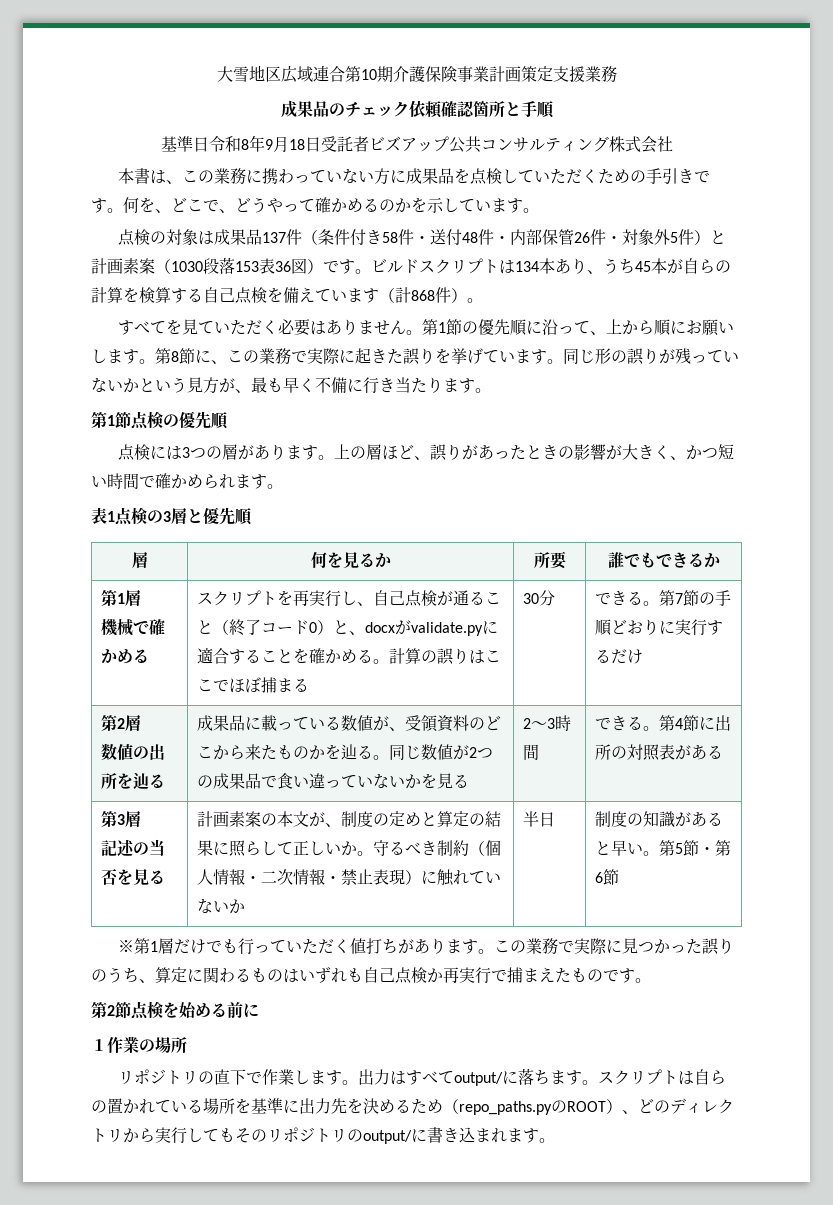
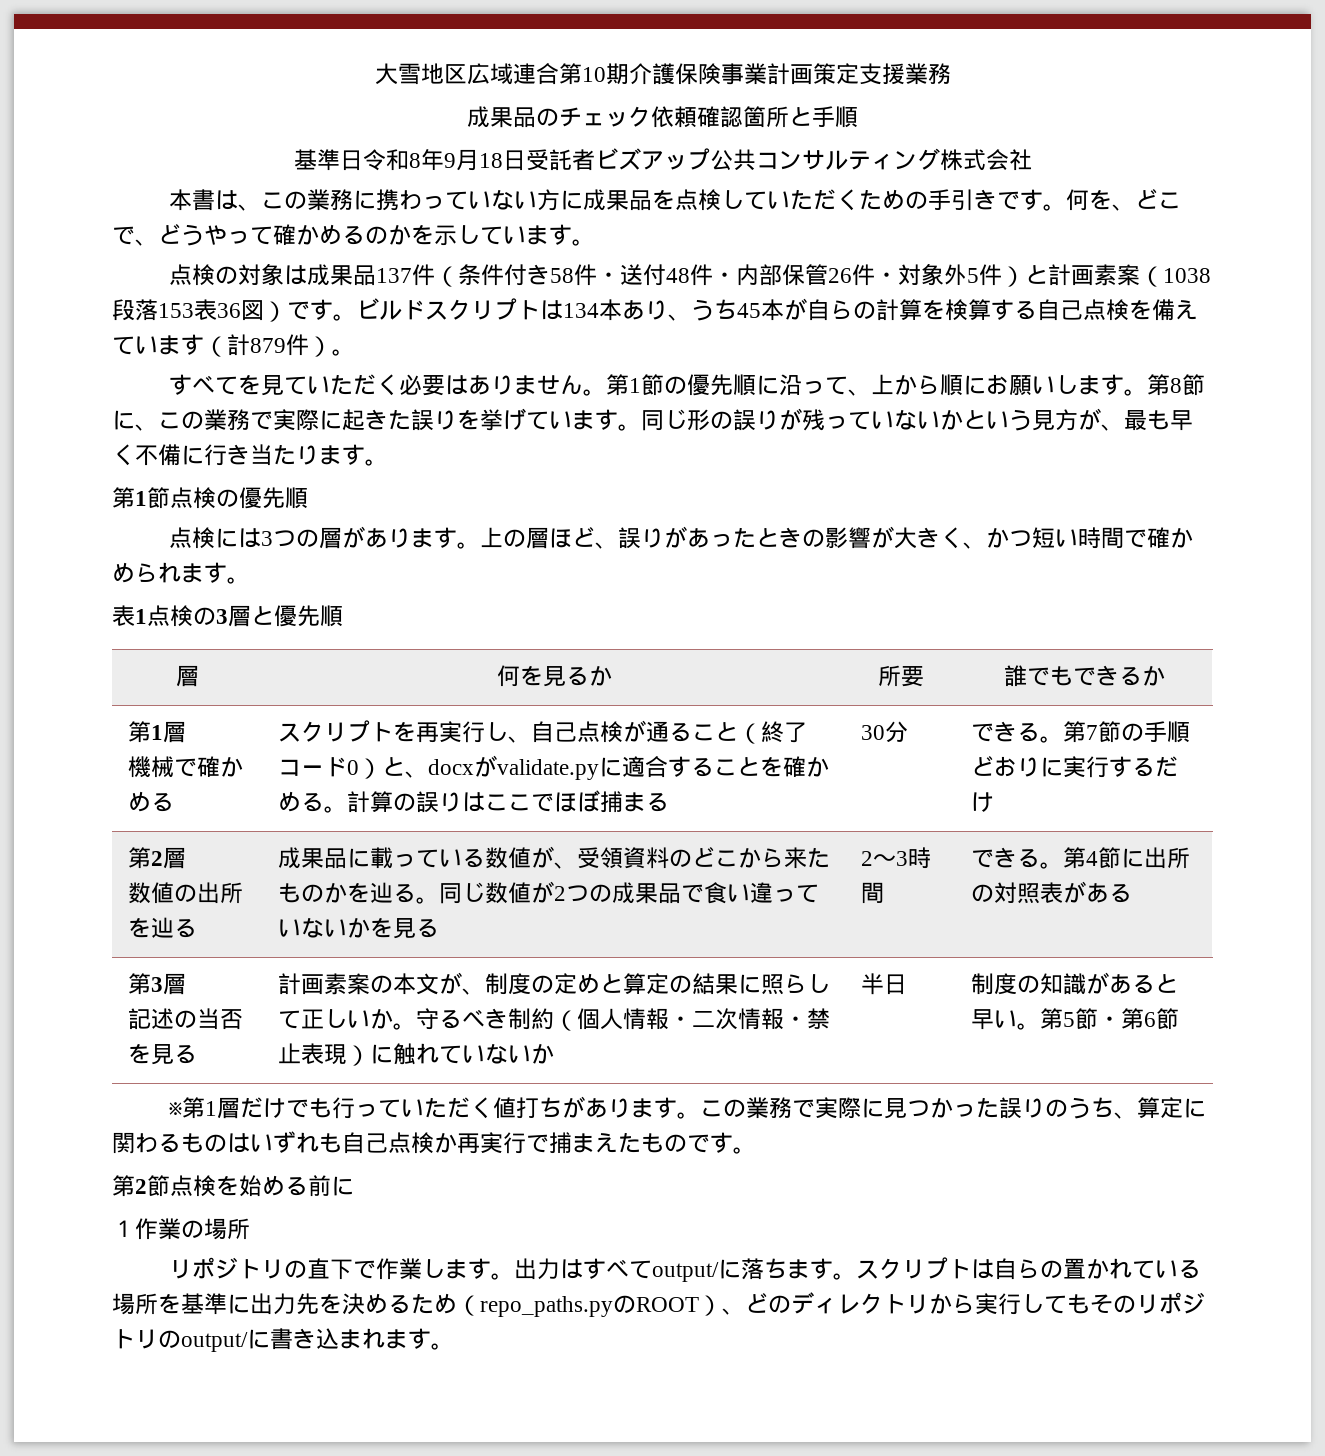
[171,261,203,272] 1030 -> [1163,268,1212,283] 1038
[411,290,435,301] 868 -> [250,338,286,353] 879

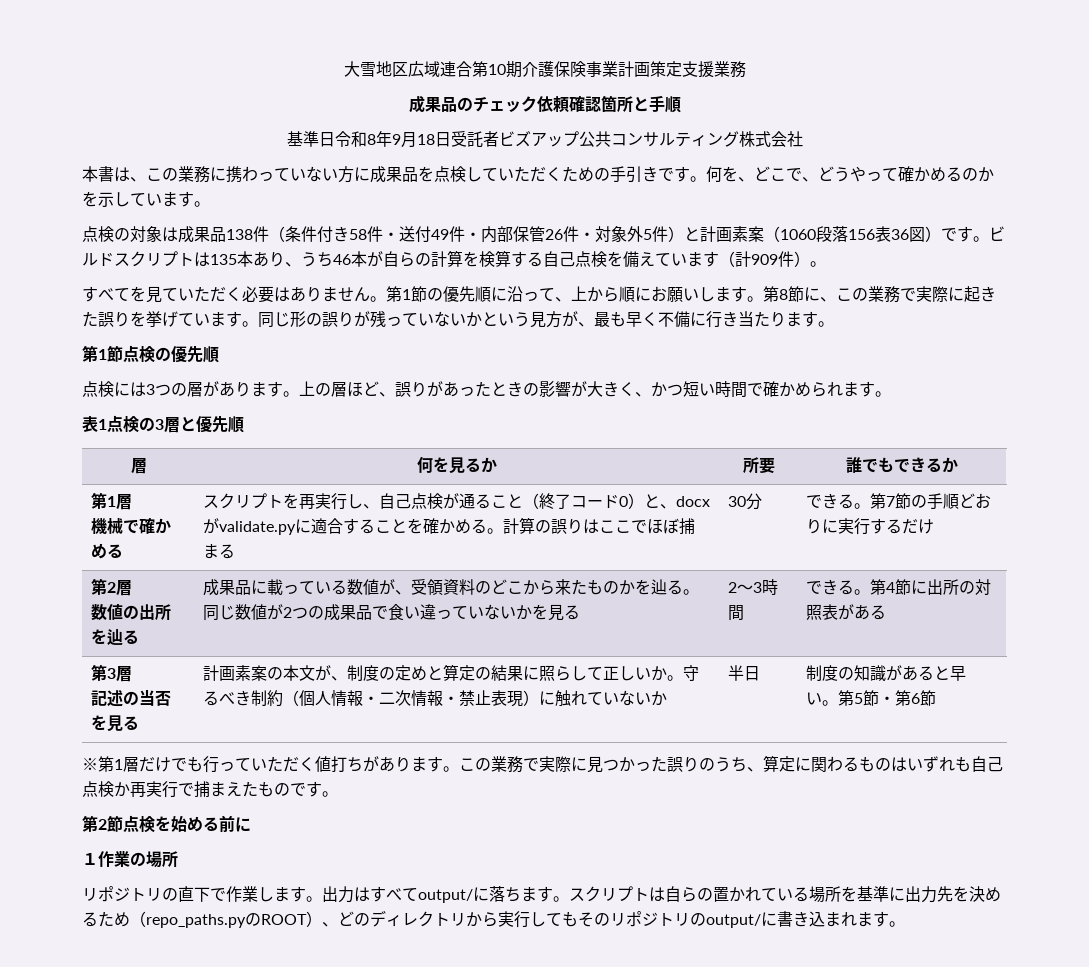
[376,268,413,283] 137 -> [226,229,253,240] 138
[666,268,691,283] 48 -> [431,229,449,240] 49
[1163,268,1212,283] [112,299,194,321] 1038段落153 -> [780,226,875,242] 1060段落156
[563,303,599,318] 134 -> [210,254,237,265] 135
[737,303,761,318] 45 -> [333,254,351,265] 46
[250,338,286,353] 879 -> [751,254,778,265] 909

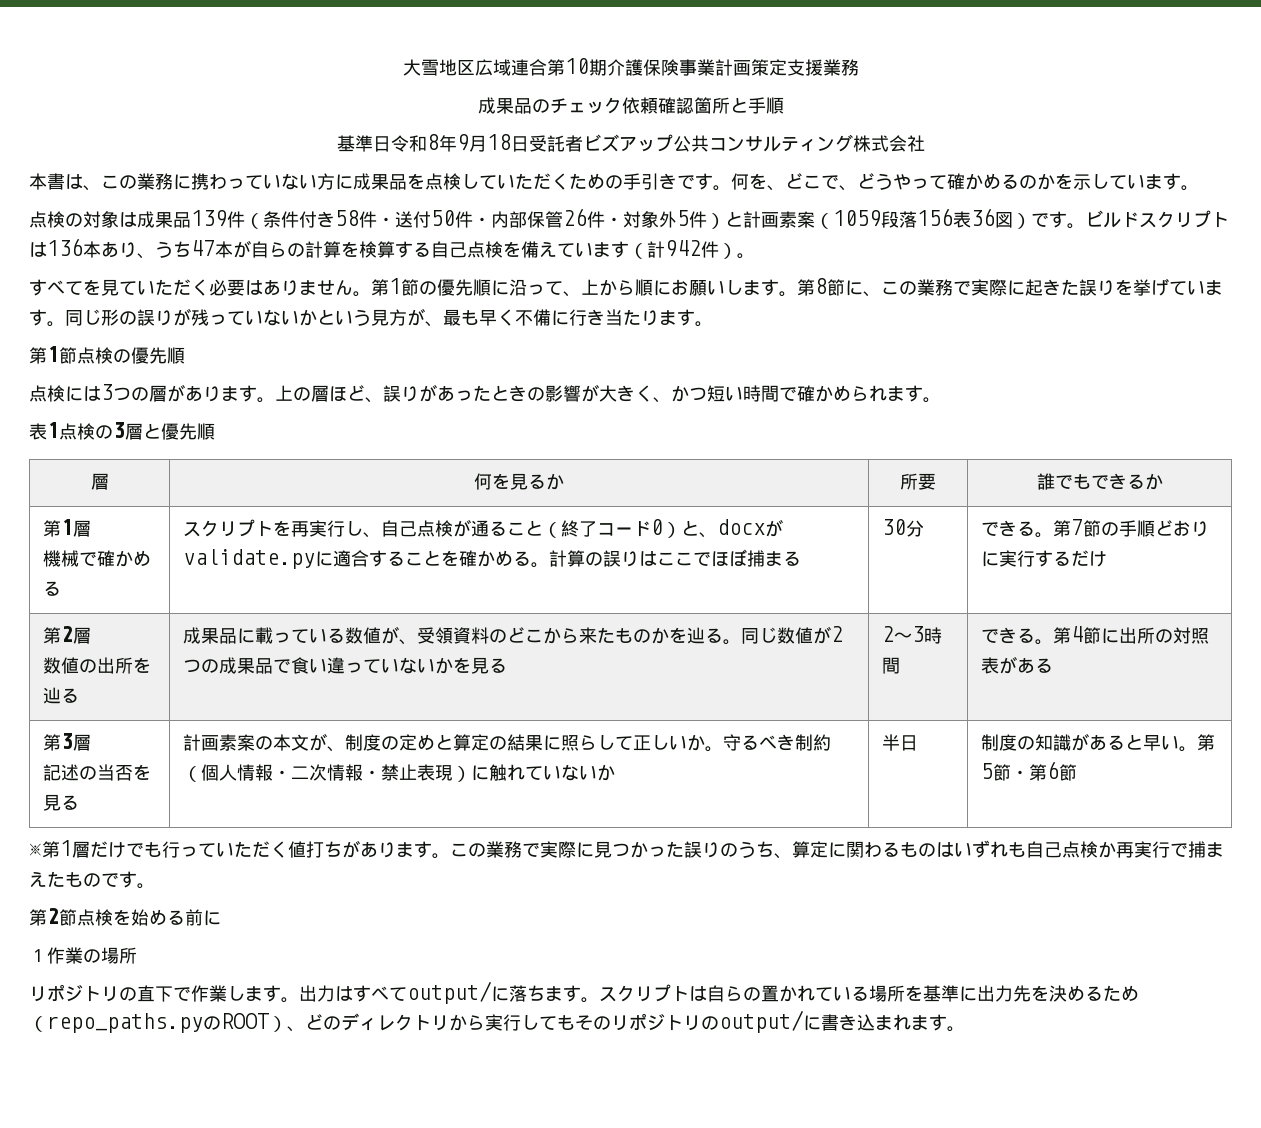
[226,229,253,240] 138 -> [191,210,227,227] 139
[431,229,449,240] 49 -> [431,210,455,226] 50
[780,229,816,240] 1060 -> [833,210,881,227] 1059
[210,254,237,265] 135 -> [47,238,83,256] 136
[333,254,351,265] 46 -> [191,240,215,256] 47
[751,254,778,265] 909 -> [665,240,701,257] 942

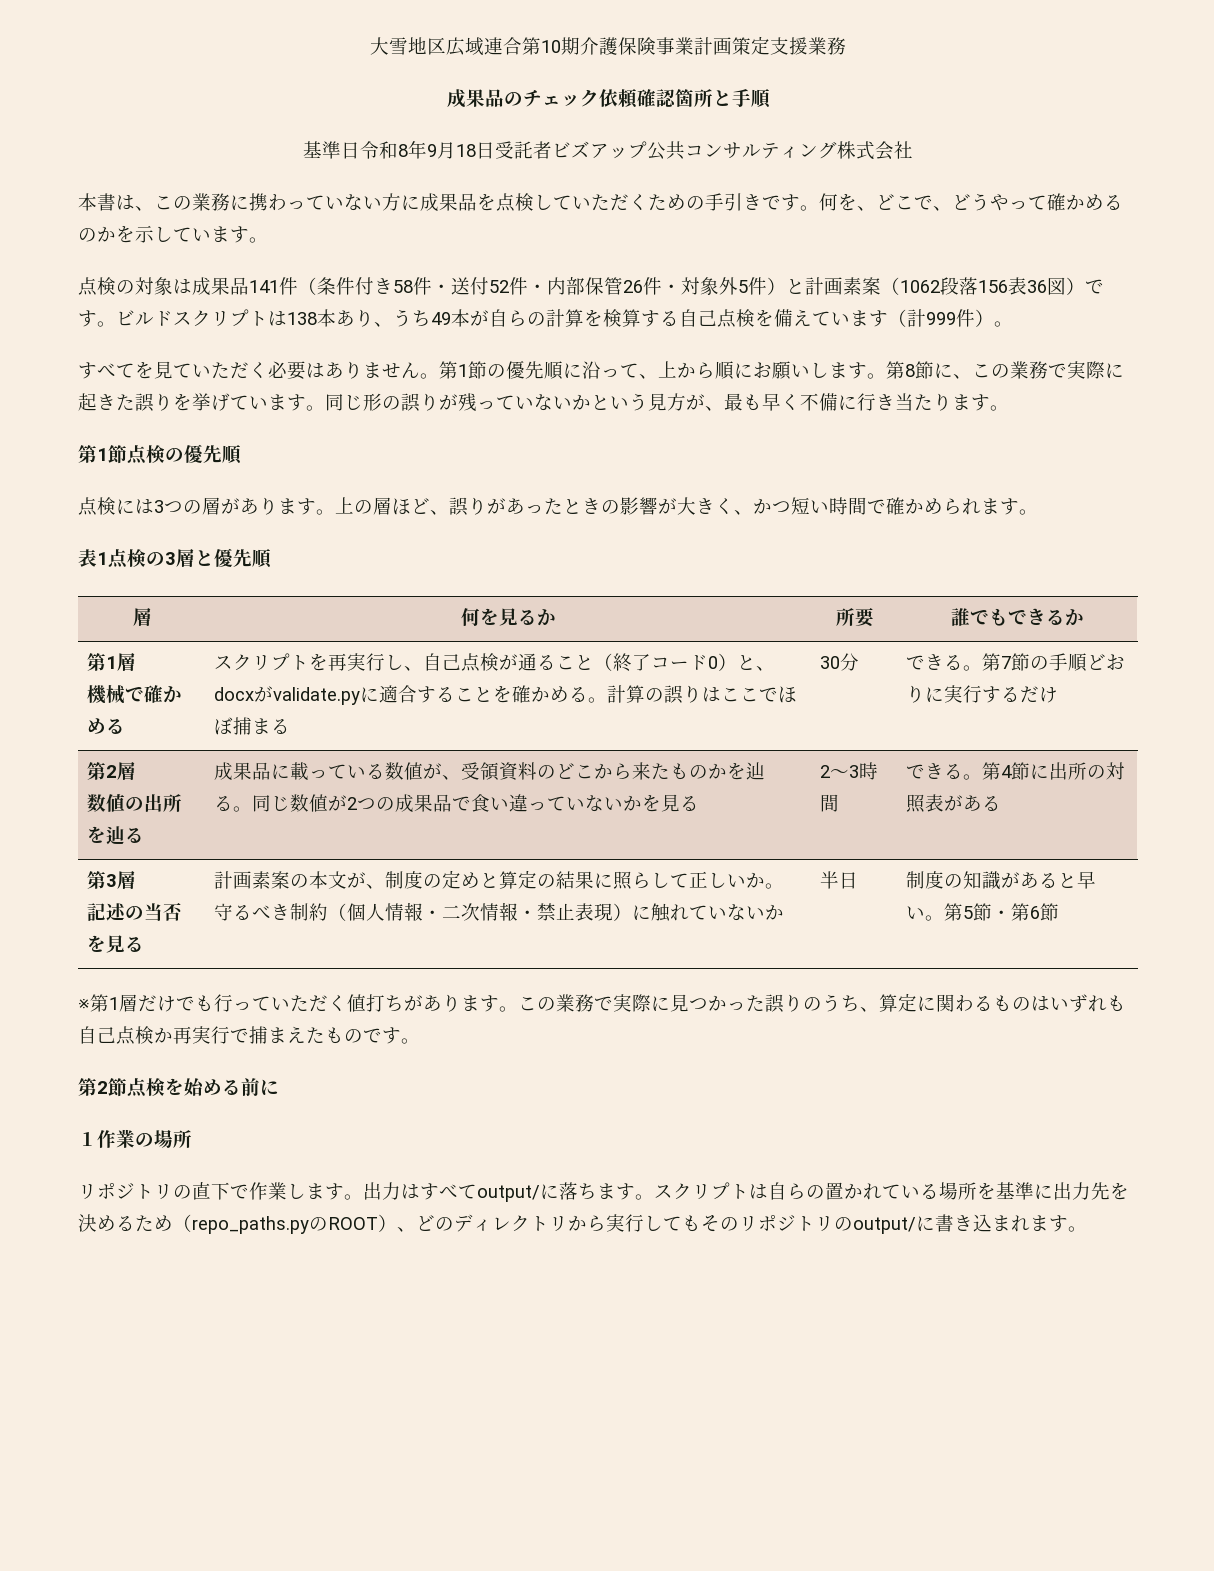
[191,210,227,227] 139 -> [249,280,279,293] 141
[431,210,455,226] 50 -> [489,280,509,293] 52
[833,210,881,227] 1059 -> [900,280,940,293] 1062
[47,238,83,256] 136 -> [287,312,317,325] 138
[191,240,215,256] 47 -> [431,312,451,325] 49
[665,240,701,257] 942 -> [926,312,956,325] 999

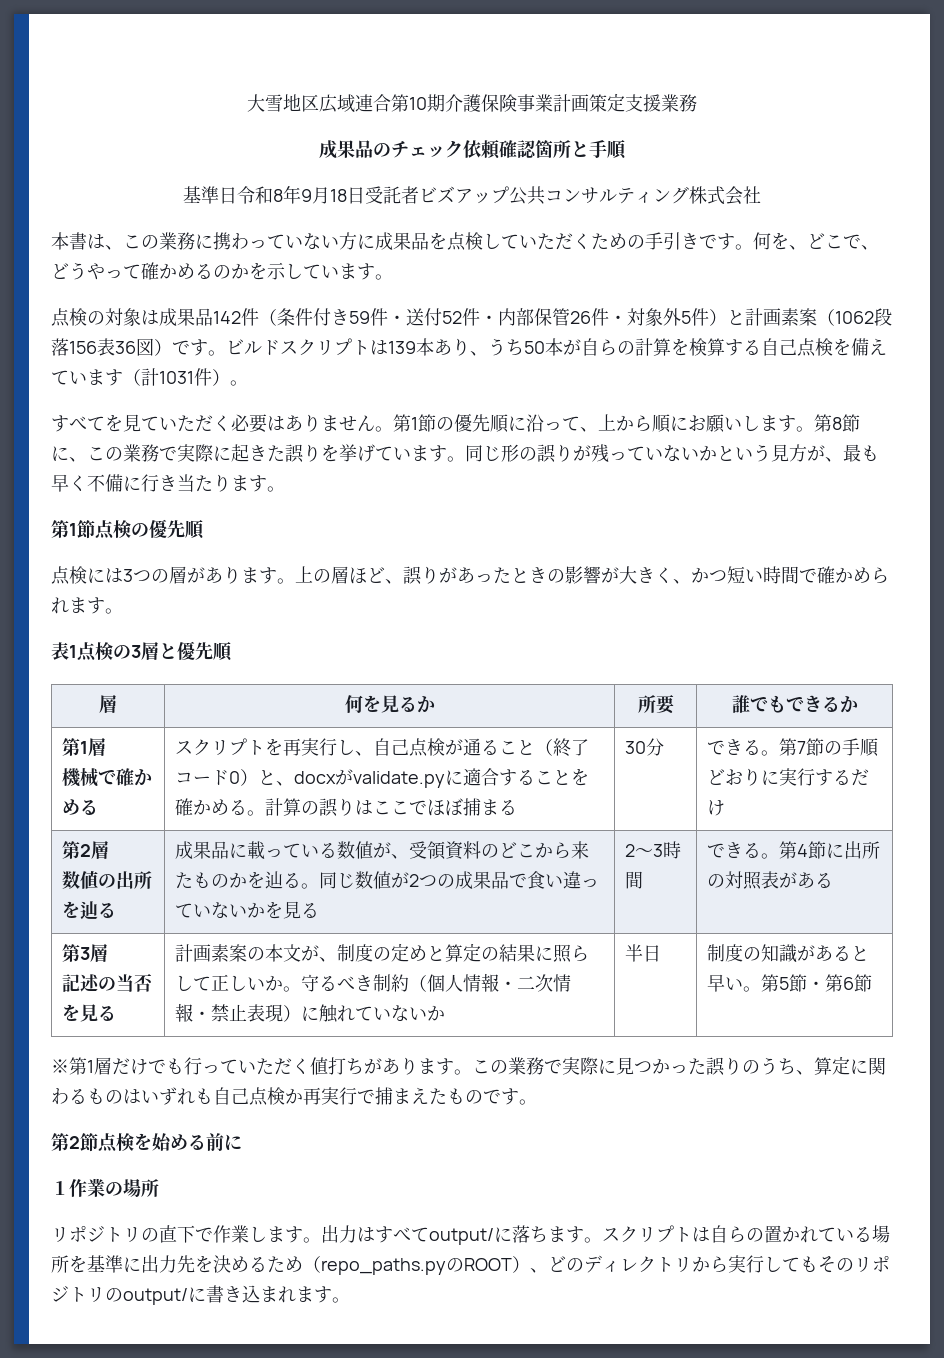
[249,280,279,293] 141 -> [213,311,241,324] 142
[393,280,413,293] 58 -> [349,311,370,324] 59
[287,312,317,325] 138 -> [388,341,416,354] 139
[431,312,451,325] 49 -> [524,341,545,354] 50
[926,312,956,325] 999 -> [159,371,194,384] 1031

